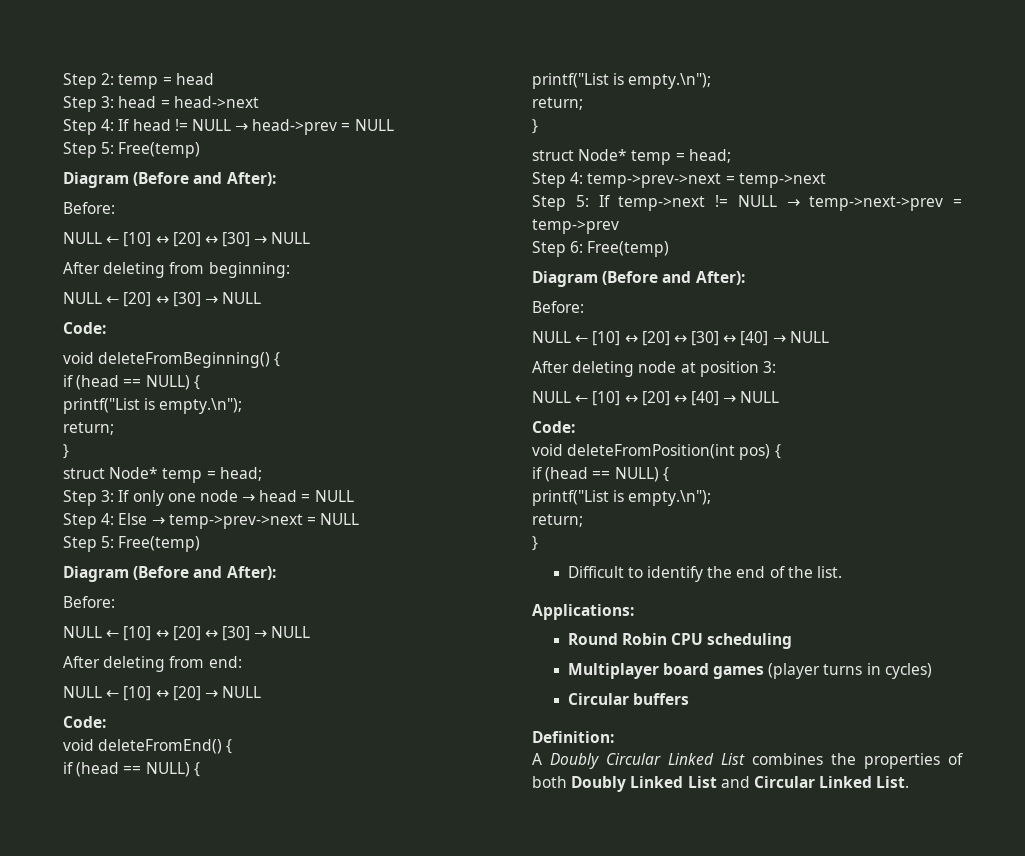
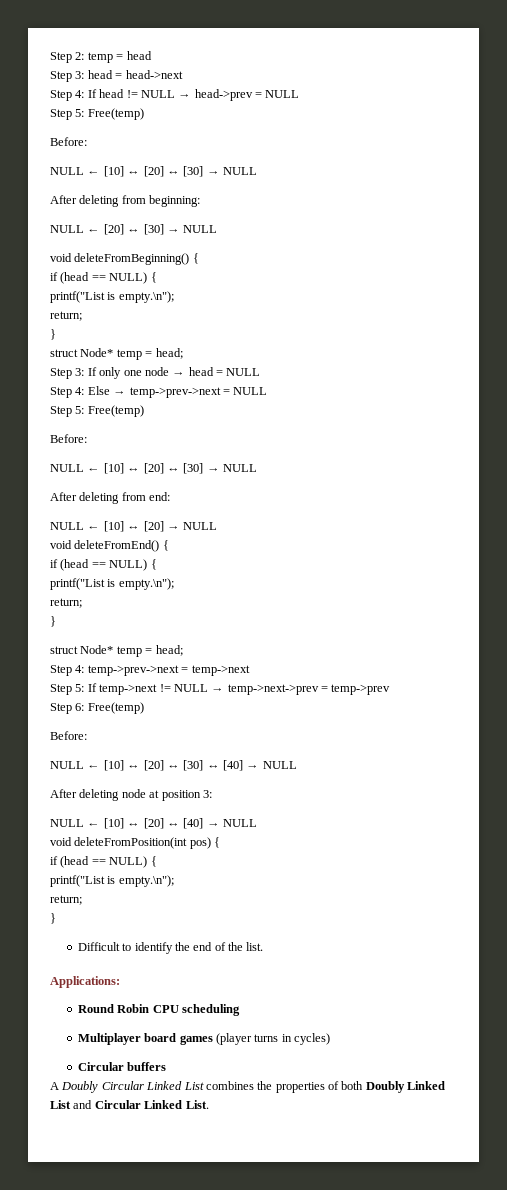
[63,172,276,188] // Diagram (Before and After): -> (144, 114) none
[63,322,106,334] // Code: -> (218, 229) none
[63,566,276,582] // Diagram (Before and After): -> (144, 411) none
[63,716,106,728] // Code: -> (218, 526) none
[532,271,745,287] // Diagram (Before and After): -> (144, 708) none
[532,421,575,433] // Code: -> (257, 823) none
[532,731,614,743] // Definition: -> (167, 1066) none

